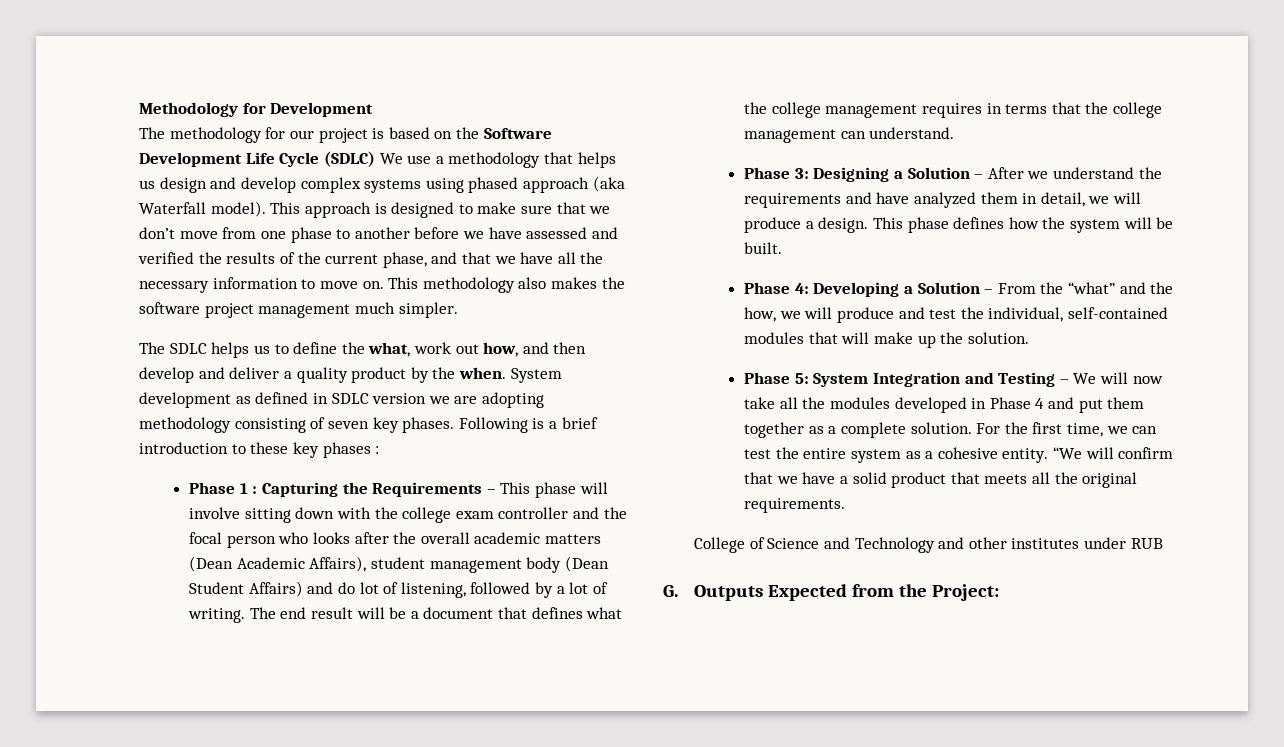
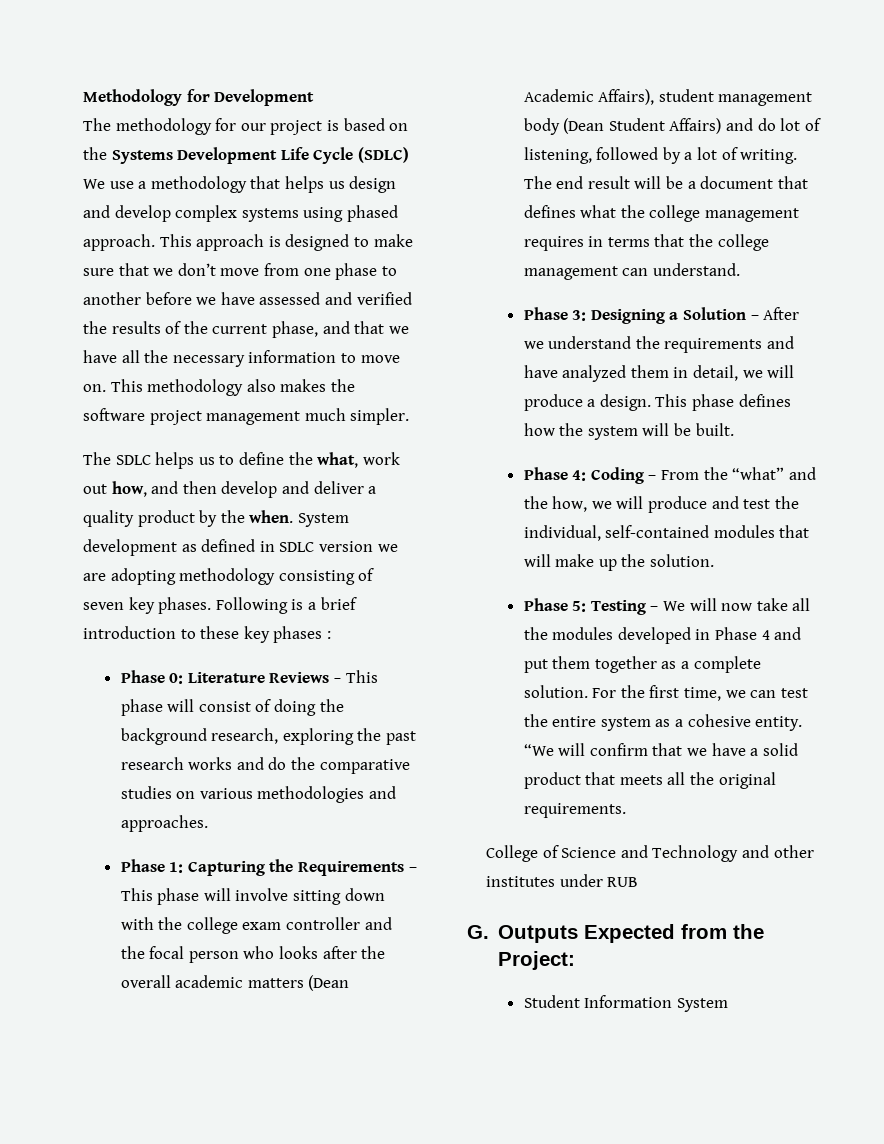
[483,128,552,139] Software -> [111,150,173,164] Systems
[523,176,625,193] [139,201,266,217] approach (aka Waterfall model). -> [82,234,155,251] approach.
[239,483,258,494] 1 : -> [169,670,378,684] [120,699,344,716] [120,728,416,745] [120,757,410,774] [120,786,396,803] [120,815,208,832] [120,859,184,873] 0: Literature Reviews – This phase will consist of doing the background research, exploring the past research works and do the comparative studies on various methodologies and approaches. // Phase 1:
[813,282,980,297] Developing a Solution -> [590,467,644,484] Coding
[813,372,994,387] System Integration and -> (587, 606) none
(1000, 592) none -> [523,995,728,1012] // Student Information System

